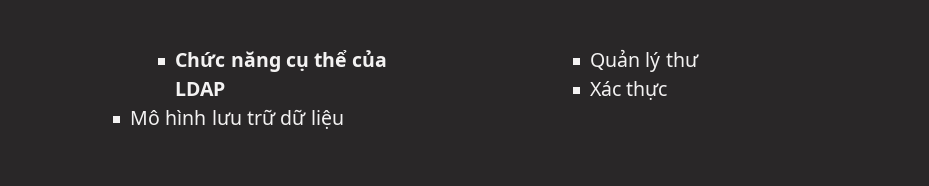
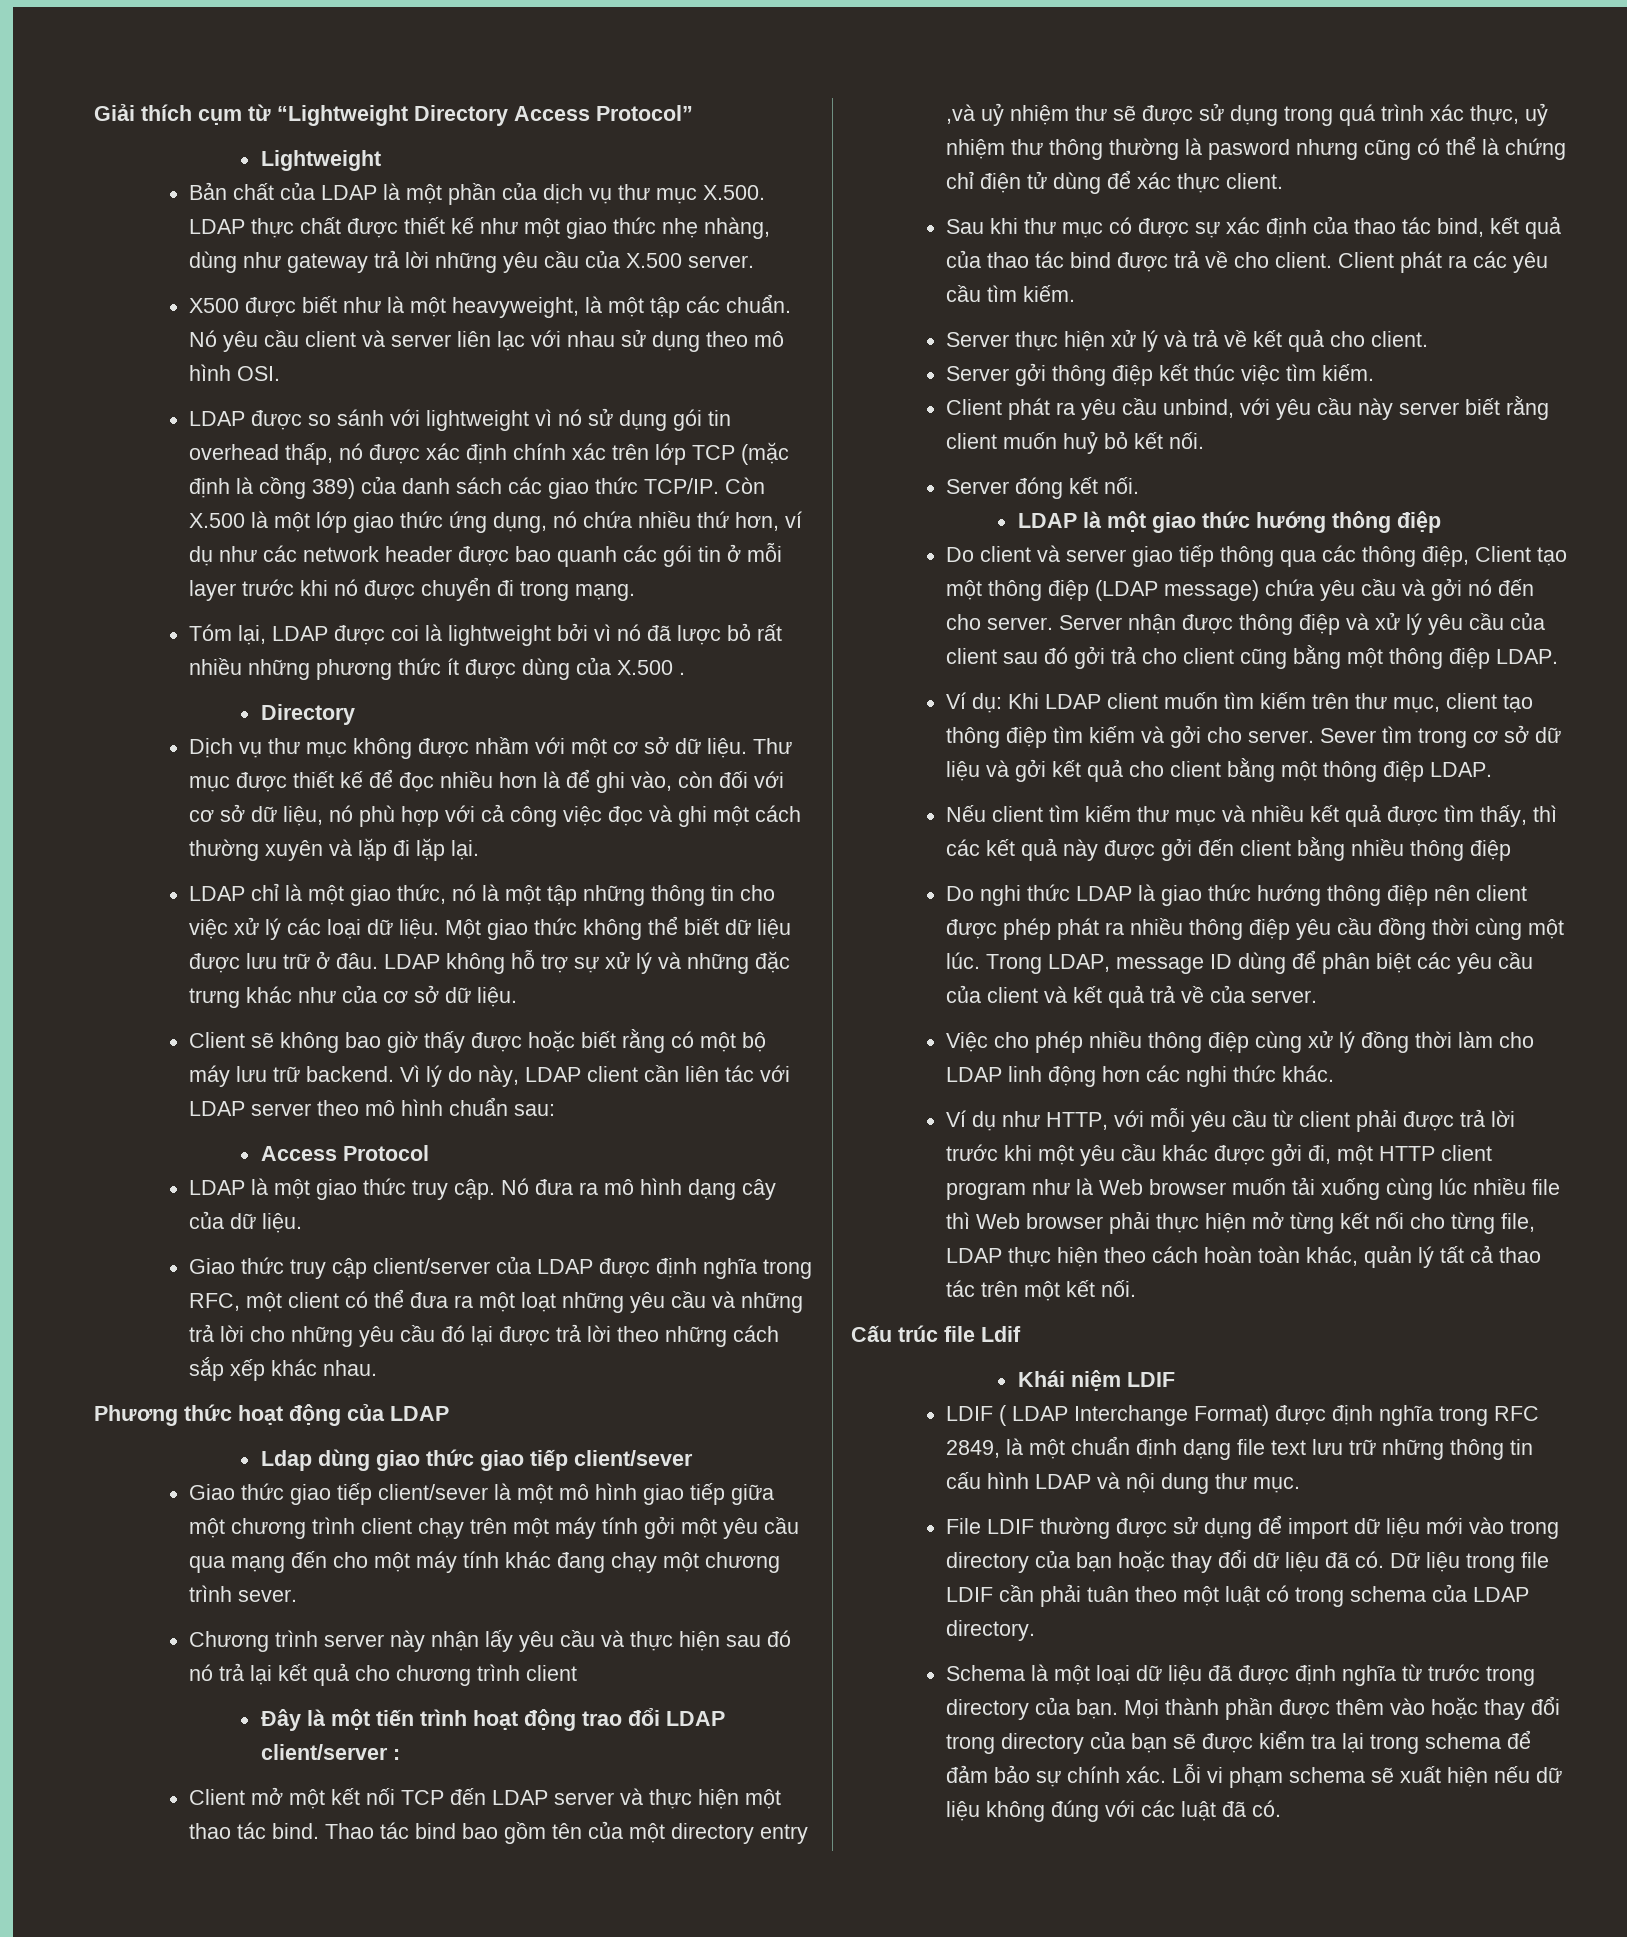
[175,50,388,72] [175,82,226,96] [130,109,344,129] [590,49,699,72] [590,81,668,100] Chức năng cụ thể của LDAP // Mô hình lưu trữ dữ liệu // Quản lý thư // Xác thực -> [94,104,693,126] [260,150,381,171] [189,182,766,205] [189,217,771,239] [189,250,755,273] [189,294,792,318] [189,329,785,352] [189,364,281,381] [189,408,732,431] [189,442,790,465] [189,476,766,499] [189,511,803,533] [189,543,783,567] [189,577,636,601] [189,623,783,646] [189,657,686,680] [260,704,355,725] [189,736,793,759] [189,769,785,793] [189,804,802,827] [189,838,480,861] [189,883,776,906] [189,916,792,940] [189,950,791,974] [189,985,518,1008] [189,1029,767,1053] [189,1065,791,1087] [189,1097,556,1116] [260,1145,429,1161] [189,1178,777,1200] [189,1211,303,1233] [189,1256,813,1279] [189,1289,804,1313] [189,1324,780,1347] [189,1357,378,1381] [94,1404,449,1426] [260,1449,693,1471] [189,1483,775,1505] [189,1516,800,1539] [189,1551,781,1573] [189,1585,298,1602] [189,1630,792,1652] [189,1663,578,1686] [260,1708,725,1731] [260,1744,400,1760] [189,1787,782,1809] [189,1821,809,1844] [946,103,1549,126] [946,136,1567,160] [946,170,1284,194] [946,216,1562,239] [946,250,1549,273] [946,285,1076,302] [946,329,1429,352] [946,363,1375,386] [946,396,1550,420] [946,431,1205,454] [946,477,1140,499] [1017,511,1441,533] [946,545,1568,567] [946,578,1535,601] [946,612,1546,635] [946,645,1559,669] [946,692,1534,713] [946,725,1562,748] [946,758,1493,782] [946,804,1558,827] [946,837,1512,861] [946,884,1528,906] [946,918,1565,940] [946,950,1534,974] [946,985,1318,1008] [946,1030,1535,1053] [946,1065,1335,1087] [946,1108,1516,1132] [946,1143,1493,1166] [946,1177,1561,1200] [946,1211,1536,1234] [946,1245,1542,1268] [946,1280,1137,1301] [851,1325,1021,1342] [1017,1370,1175,1391] [946,1405,1540,1426] [946,1436,1534,1460] [946,1472,1301,1494] [946,1515,1560,1539] [946,1549,1550,1573] [946,1584,1530,1607] [946,1620,1036,1641] [946,1664,1536,1686] [946,1696,1561,1720] [946,1730,1532,1754] [946,1764,1563,1788] [946,1800,1282,1822] Giải thích cụm từ “Lightweight Directory Access Protocol” // Lightweight // Bản chất của LDAP là một phần của dịch vụ thư mục X.500. LDAP thực chất được thiết kế như một giao thức nhẹ nhàng, dùng như gateway trả lời những yêu cầu của X.500 server. // X500 được biết như là một heavyweight, là một tập các chuẩn. Nó yêu cầu client và server liên lạc với nhau sử dụng theo mô hình OSI. // LDAP được so sánh với lightweight vì nó sử dụng gói tin overhead thấp, nó được xác định chính xác trên lớp TCP (mặc định là cồng 389) của danh sách các giao thức TCP/IP. Còn X.500 là một lớp giao thức ứng dụng, nó chứa nhiều thứ hơn, ví dụ như các network header được bao quanh các gói tin ở mỗi layer trước khi nó được chuyển đi trong mạng. // Tóm lại, LDAP được coi là lightweight bởi vì nó đã lược bỏ rất nhiều những phương thức ít được dùng của X.500 . // Directory // Dịch vụ thư mục không được nhầm với một cơ sở dữ liệu. Thư mục được thiết kế để đọc nhiều hơn là để ghi vào, còn đối với cơ sở dữ liệu, nó phù hợp với cả công việc đọc và ghi một cách thường xuyên và lặp đi lặp lại. // LDAP chỉ là một giao thức, nó là một tập những thông tin cho việc xử lý các loại dữ liệu. Một giao thức không thể biết dữ liệu được lưu trữ ở đâu. LDAP không hỗ trợ sự xử lý và những đặc trưng khác như của cơ sở dữ liệu. // Client sẽ không bao giờ thấy được hoặc biết rằng có một bộ máy lưu trữ backend. Vì lý do này, LDAP client cần liên tác với LDAP server theo mô hình chuẩn sau: // Access Protocol // LDAP là một giao thức truy cập. Nó đưa ra mô hình dạng cây của dữ liệu. // Giao thức truy cập client/server của LDAP được định nghĩa trong RFC, một client có thể đưa ra một loạt những yêu cầu và những trả lời cho những yêu cầu đó lại được trả lời theo những cách sắp xếp khác nhau. // Phương thức hoạt động của LDAP // Ldap dùng giao thức giao tiếp client/sever // Giao thức giao tiếp client/sever là một mô hình giao tiếp giữa một chương trình client chạy trên một máy tính gởi một yêu cầu qua mạng đến cho một máy tính khác đang chạy một chương trình sever. // Chương trình server này nhận lấy yêu cầu và thực hiện sau đó nó trả lại kết quả cho chương trình client // Đây là một tiến trình hoạt động trao đổi LDAP client/server : // Client mở một kết nối TCP đến LDAP server và thực hiện một thao tác bind. Thao tác bind bao gồm tên của một directory entry ,và uỷ nhiệm thư sẽ được sử dụng trong quá trình xác thực, uỷ nhiệm thư thông thường là pasword nhưng cũng có thể là chứng chỉ điện tử dùng để xác thực client. // Sau khi thư mục có được sự xác định của thao tác bind, kết quả của thao tác bind được trả về cho client. Client phát ra các yêu cầu tìm kiếm. // Server thực hiện xử lý và trả về kết quả cho client. // Server gởi thông điệp kết thúc việc tìm kiếm. // Client phát ra yêu cầu unbind, với yêu cầu này server biết rằng client muốn huỷ bỏ kết nối. // Server đóng kết nối. // LDAP là một giao thức hướng thông điệp // Do client và server giao tiếp thông qua các thông điệp, Client tạo một thông điệp (LDAP message) chứa yêu cầu và gởi nó đến cho server. Server nhận được thông điệp và xử lý yêu cầu của client sau đó gởi trả cho client cũng bằng một thông điệp LDAP. // Ví dụ: Khi LDAP client muốn tìm kiếm trên thư mục, client tạo thông điệp tìm kiếm và gởi cho server. Sever tìm trong cơ sở dữ liệu và gởi kết quả cho client bằng một thông điệp LDAP. // Nếu client tìm kiếm thư mục và nhiều kết quả được tìm thấy, thì các kết quả này được gởi đến client bằng nhiều thông điệp // Do nghi thức LDAP là giao thức hướng thông điệp nên client được phép phát ra nhiều thông điệp yêu cầu đồng thời cùng một lúc. Trong LDAP, message ID dùng để phân biệt các yêu cầu của client và kết quả trả về của server. // Việc cho phép nhiều thông điệp cùng xử lý đồng thời làm cho LDAP linh động hơn các nghi thức khác. // Ví dụ như HTTP, với mỗi yêu cầu từ client phải được trả lời trước khi một yêu cầu khác được gởi đi, một HTTP client program như là Web browser muốn tải xuống cùng lúc nhiều file thì Web browser phải thực hiện mở từng kết nối cho từng file, LDAP thực hiện theo cách hoàn toàn khác, quản lý tất cả thao tác trên một kết nối. // Cấu trúc file Ldif // Khái niệm LDIF // LDIF ( LDAP Interchange Format) được định nghĩa trong RFC 2849, là một chuẩn định dạng file text lưu trữ những thông tin cấu hình LDAP và nội dung thư mục. // File LDIF thường được sử dụng để import dữ liệu mới vào trong directory của bạn hoặc thay đổi dữ liệu đã có. Dữ liệu trong file LDIF cần phải tuân theo một luật có trong schema của LDAP directory. // Schema là một loại dữ liệu đã được định nghĩa từ trước trong directory của bạn. Mọi thành phần được thêm vào hoặc thay đổi trong directory của bạn sẽ được kiểm tra lại trong schema để đảm bảo sự chính xác. Lỗi vi phạm schema sẽ xuất hiện nếu dữ liệu không đúng với các luật đã có.

